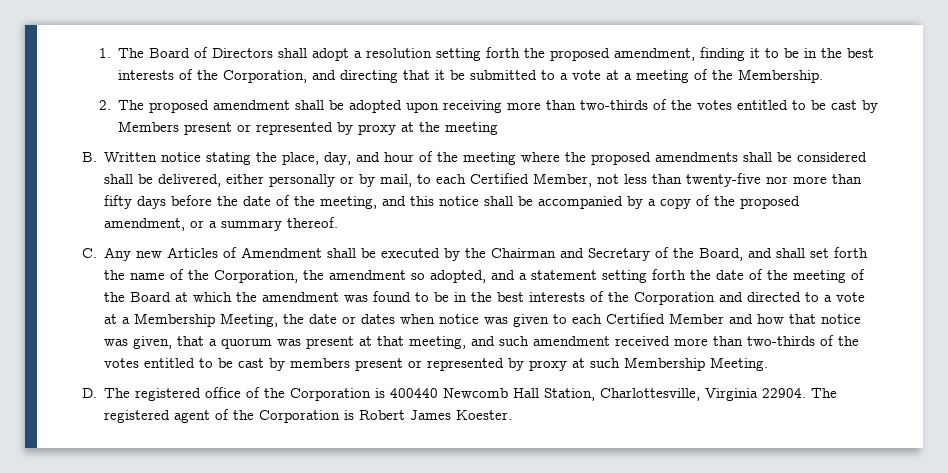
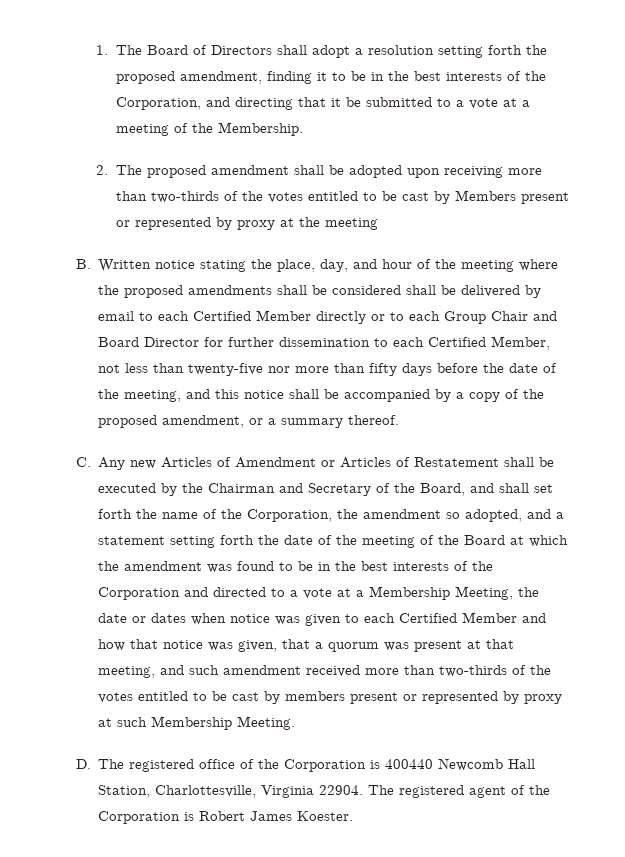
[158,174,413,187] delivered, either personally or by mail, -> [461,285,542,298] [98,310,558,324] [98,337,371,347] delivered by email to each Certified Member directly or to each Group Chair and Board Director for further dissemination
(323, 252) none -> [321,457,500,468] or Articles of Restatement

